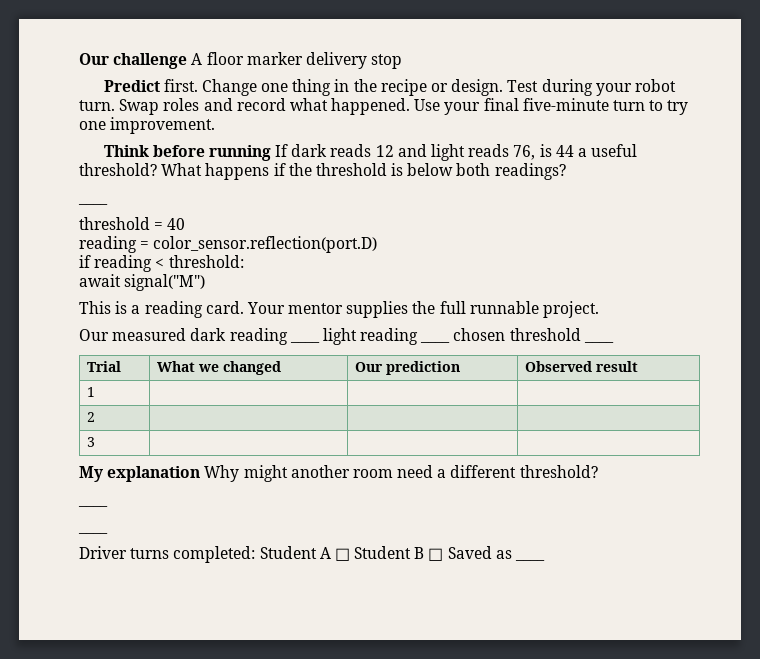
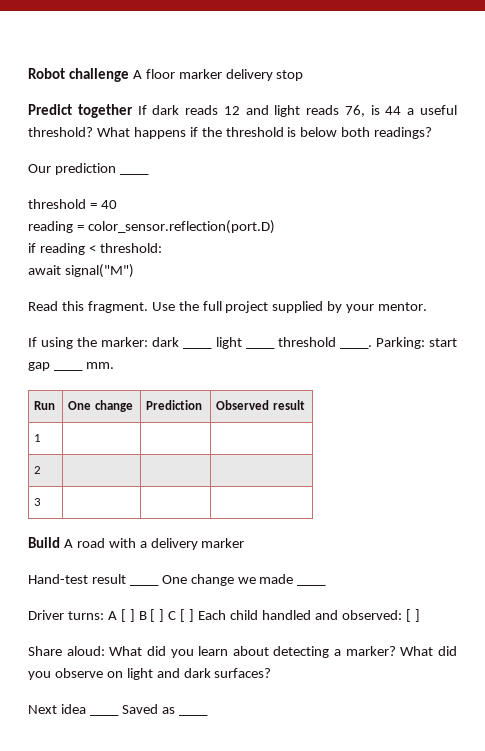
[79,53,109,65] Our -> [28,68,65,79] Robot
[163,79,676,96] [79,98,689,115] [79,117,216,134] [103,145,271,161] first. Change one thing in the recipe or design. Test during your robot turn. Swap roles and record what happened. Use your final five-minute turn to try one improvement. // Think before running -> [77,104,133,118] together
(566, 171) none -> [28,163,116,175] Our prediction
[79,301,600,318] [79,328,451,345] [453,328,581,341] [583,341,614,343] [86,361,121,372] [156,361,281,375] [354,361,460,375] This is a reading card. Your mentor supplies the full runnable project. // Our measured dark reading ____ light reading ____ chosen threshold ____ // Trial | What we changed | Our prediction -> [28,301,428,313] [28,337,180,349] [183,337,275,349] [277,337,457,349] [28,362,83,371] [85,362,114,369] [34,401,56,410] [68,400,133,412] [146,400,203,410] Read this fragment. Use the full project supplied by your mentor. // If using the marker: dark ____ light ____ threshold ____. Parking: start gap ____ mm. // Run | One change | Prediction
[79,465,598,482] [78,505,108,507] [78,532,108,534] [79,546,444,563] My explanation Why might another room need a different threshold? // ____ // ____ // Driver turns completed: Student A □ Student B □ -> [28,537,245,550] [28,574,126,584] [129,584,159,586] [161,574,294,586] [297,584,327,586] [28,609,420,622] [28,646,457,658] [28,668,272,680] [28,704,86,714] [89,714,119,716] Build A road with a delivery marker // Hand-test result ____ One change we made ____ // Driver turns: A [ ] B [ ] C [ ] Each child handled and observed: [ ] // Share aloud: What did you learn about detecting a marker? What did you observe on light and dark surfaces? // Next idea ____

